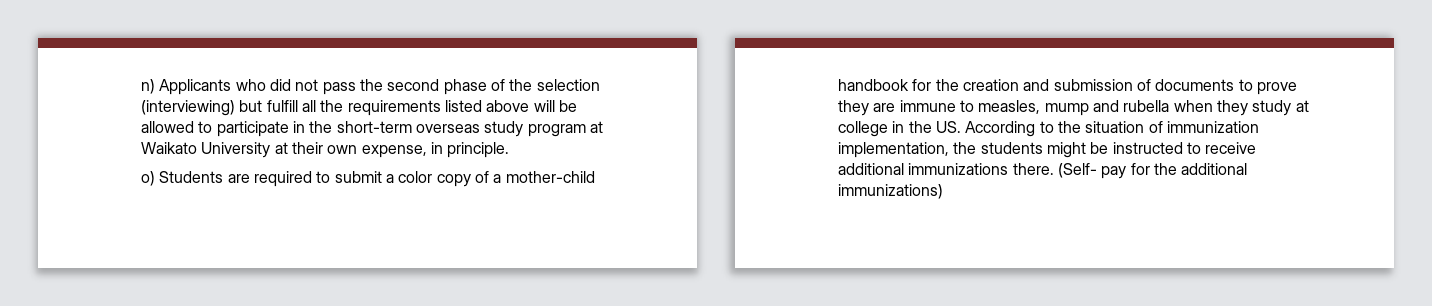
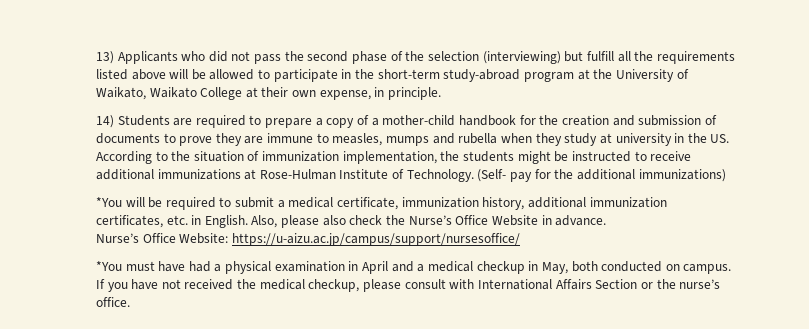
[140,79,155,94] n) -> [95,51,114,64] 13)
[415,121,603,137] [140,142,271,158] overseas study program at Waikato University -> [443,69,689,82] [95,87,243,100] study-abroad program at the University of Waikato, Waikato College
[140,171,155,186] o) -> [95,115,114,128] 14)
[334,171,433,183] submit a color -> [265,118,323,128] prepare a
[1044,103,1089,116] mump -> [386,136,430,146] mumps
[837,121,888,137] college -> [615,133,672,146] university
[1012,163,1054,175] there. -> [244,169,474,182] at Rose-Hulman Institute of Technology.
(943, 191) none -> [95,197,667,210] [95,215,607,228] [95,233,520,246] [95,261,732,274] [95,279,721,292] [95,297,130,307] // *You will be required to submit a medical certificate, immunization history, additional immunization certificates, etc. in English. Also, please also check the Nurse’s Office Website in advance. // Nurse’s Office Website: https://u-aizu.ac.jp/campus/support/nursesoffice/ // *You must have had a physical examination in April and a medical checkup in May, both conducted on campus. If you have not received the medical checkup, please consult with International Affairs Section or the nurse’s office.

